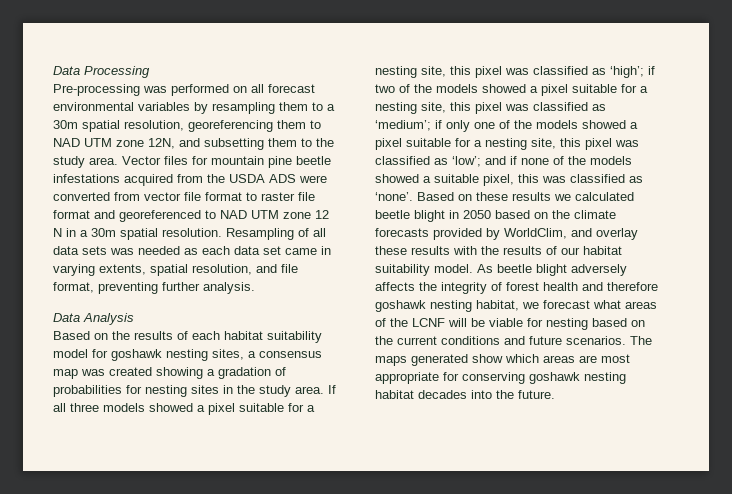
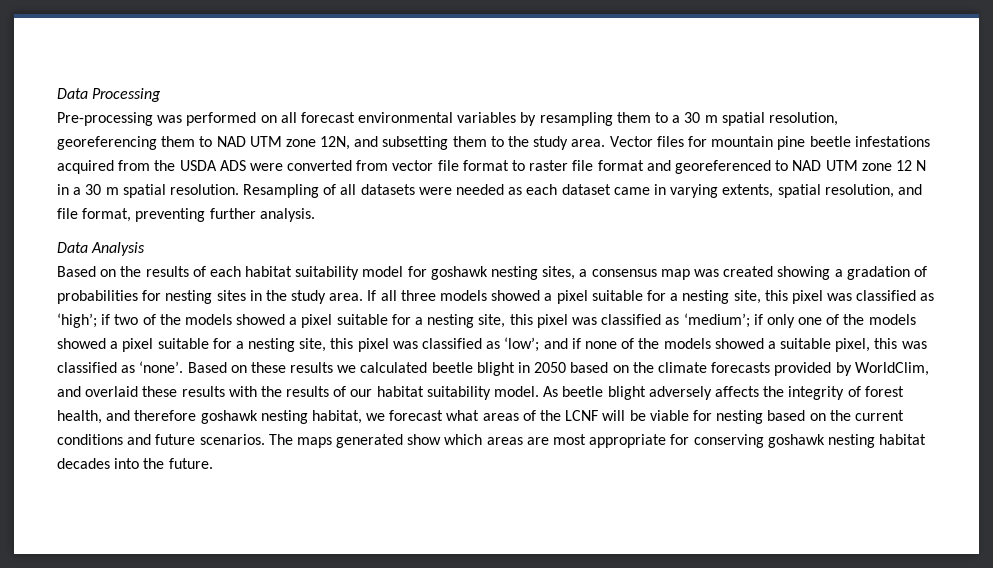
[53,120,78,129] 30m -> [684,112,718,123] 30 m
[91,228,116,237] 30m -> [85,184,119,195] 30 m
[53,246,134,255] data sets was -> [360,184,452,195] datasets were
[234,246,281,255] data set -> [561,184,611,195] dataset
[596,228,638,240] overlay -> [85,386,139,397] overlaid
[543,282,578,291] health -> [57,410,102,424] health,

